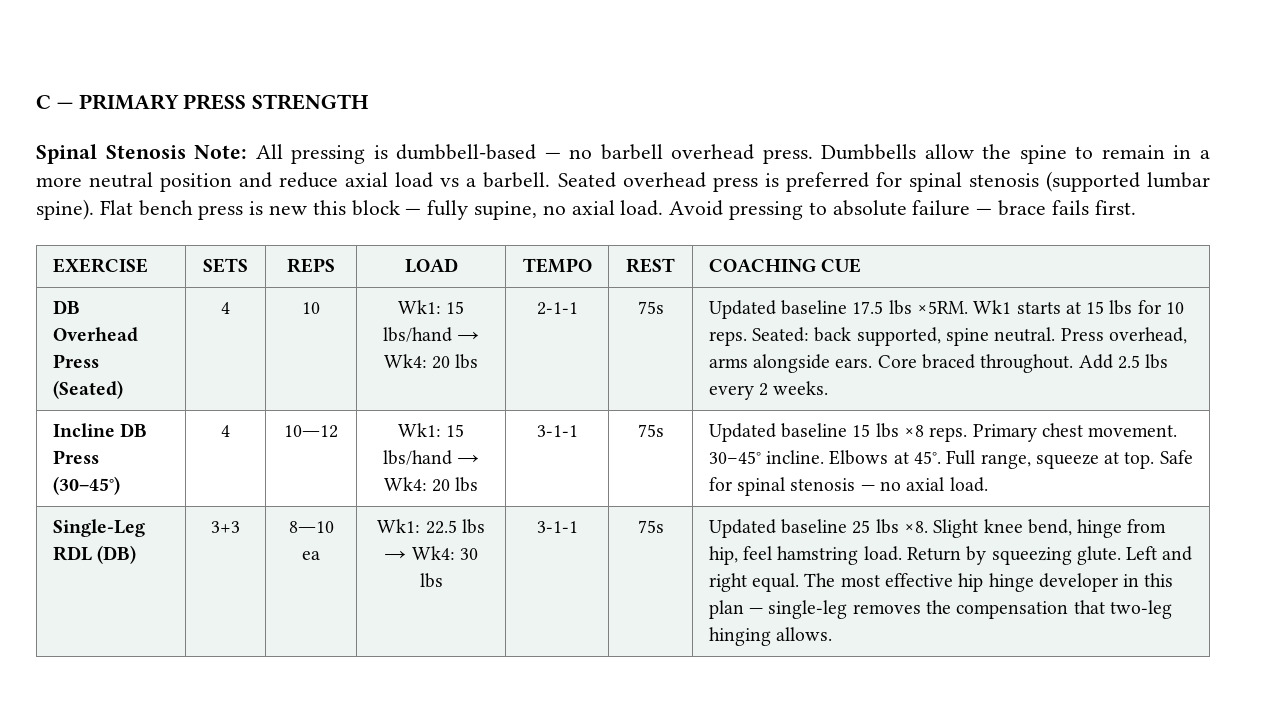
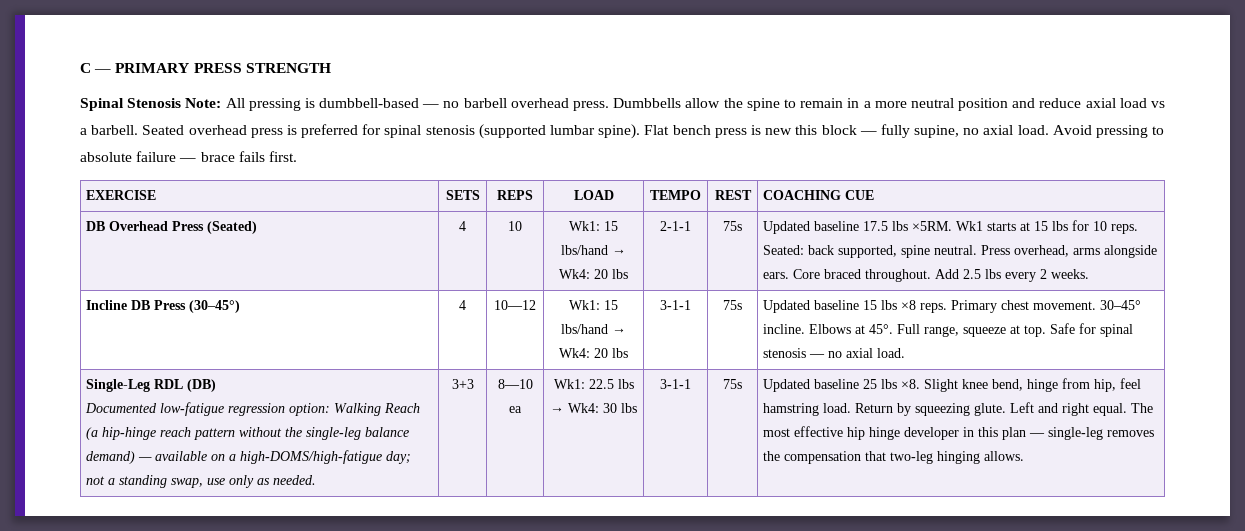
(137, 554) none -> [85,402,421,416] [86,427,410,440] [86,450,412,464] [86,475,317,488] // Documented low-fatigue regression option: Walking Reach (a hip-hinge reach pattern without the single-leg balance demand) — available on a high-DOMS/high-fatigue day; not a standing swap, use only as needed.

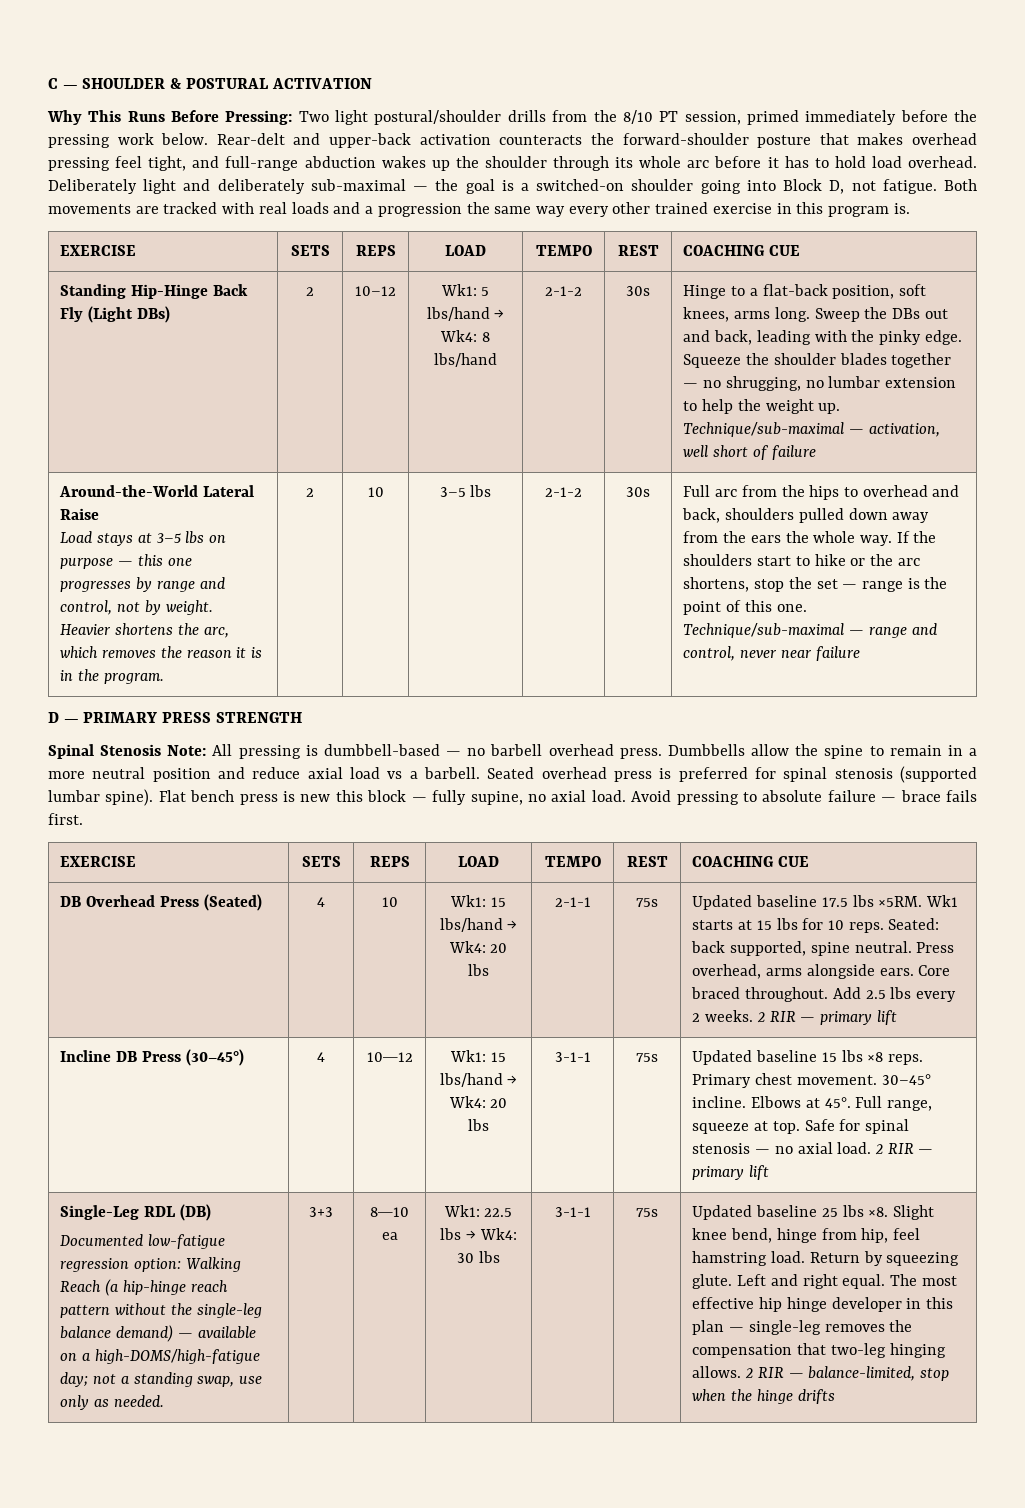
(112, 71) none -> [82,78,372,89] [47,110,978,125] [48,133,978,148] [48,156,978,171] [48,179,977,194] [48,202,910,217] [60,245,137,256] [290,245,330,256] [355,245,396,256] [445,245,486,256] [535,245,592,256] [617,245,659,256] [683,245,801,256] [60,284,248,299] [60,306,170,323] [306,287,314,296] [355,286,396,296] [440,284,490,296] [426,307,505,321] [440,330,490,342] [434,353,497,367] [545,286,582,296] [626,286,650,296] [683,284,926,299] [683,307,948,322] [683,330,962,345] [683,353,952,368] [683,376,956,391] [683,399,841,414] [683,422,940,437] [683,445,816,460] [59,485,255,497] [60,508,100,520] [60,531,226,546] [60,554,192,569] [60,577,226,592] [60,600,213,615] [60,623,229,638] [60,646,262,658] [60,669,164,684] [306,488,314,497] [367,487,384,497] [439,485,492,497] [545,487,582,497] [626,487,650,497] [683,485,960,500] [682,508,930,523] [683,531,937,546] [683,554,920,566] [683,577,948,592] [683,600,807,615] [683,623,938,638] [683,646,860,661] [48,712,79,723] SHOULDER & POSTURAL ACTIVATION // Why This Runs Before Pressing: Two light postural/shoulder drills from the 8/10 PT session, primed immediately before the pressing work below. Rear-delt and upper-back activation counteracts the forward-shoulder posture that makes overhead pressing feel tight, and full-range abduction wakes up the shoulder through its whole arc before it has to hold load overhead. Deliberately light and deliberately sub-maximal — the goal is a switched-on shoulder going into Block D, not fatigue. Both movements are tracked with real loads and a progression the same way every other trained exercise in this program is. // EXERCISE | SETS | REPS | LOAD | TEMPO | REST | COACHING CUE // Standing Hip-Hinge Back Fly (Light DBs) | 2 | 10–12 | Wk1: 5 lbs/hand → Wk4: 8 lbs/hand | 2-1-2 | 30s | Hinge to a flat-back position, soft knees, arms long. Sweep the DBs out and back, leading with the pinky edge. Squeeze the shoulder blades together — no shrugging, no lumbar extension to help the weight up. Technique/sub-maximal — activation, well short of failure // Around-the-World Lateral Raise // Load stays at 3–5 lbs on purpose — this one progresses by range and control, not by weight. Heavier shortens the arc, which removes the reason it is in the program. | 2 | 10 | 3–5 lbs | 2-1-2 | 30s | Full arc from the hips to overhead and back, shoulders pulled down away from the ears the whole way. If the shoulders start to hike or the arc shortens, stop the set — range is the point of this one. Technique/sub-maximal — range and control, never near failure // D —
(1090, 274) none -> [756,1010,897,1025] 2 RIR — primary lift
(906, 353) none -> [874,1143,934,1155] [692,1165,770,1180] 2 RIR — primary lift
(1025, 456) none -> [745,1366,949,1381] [692,1389,835,1404] 2 RIR — balance-limited, stop when the hinge drifts

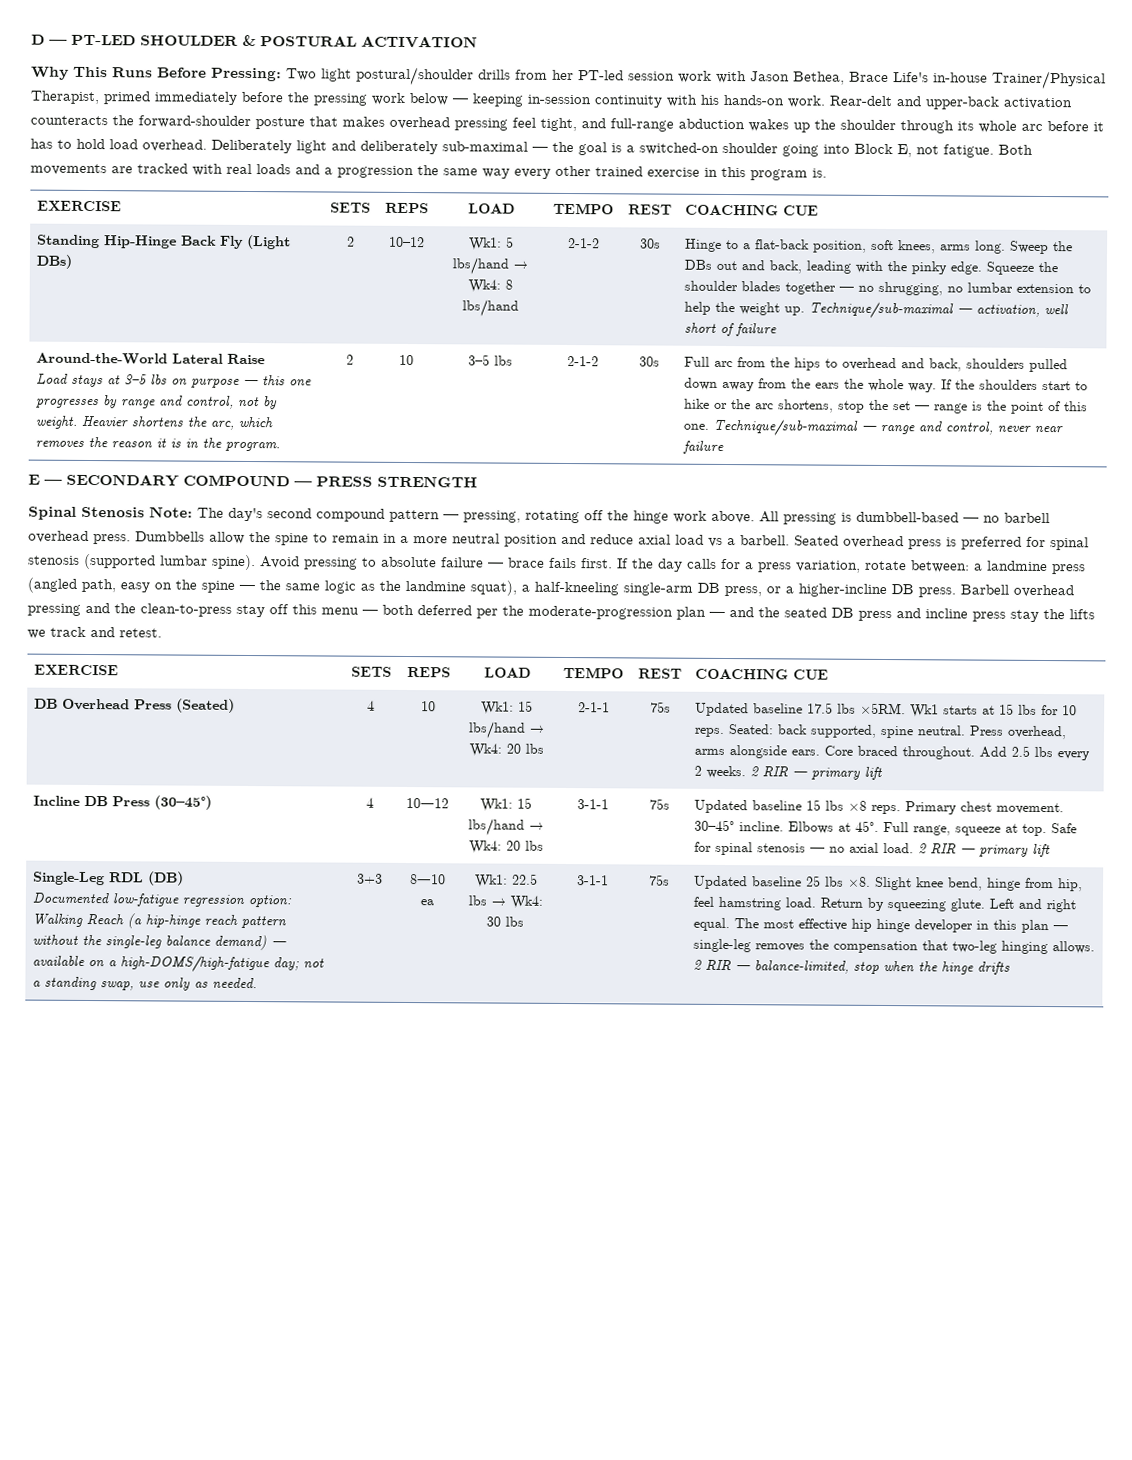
[48,78,78,89] C — -> [31,34,136,46] D — PT-LED
[593,110,741,125] the 8/10 PT session, -> [552,69,1106,90] [30,90,100,105] her PT-led session work with Jason Bethea, Brace Life's in-house Trainer/Physical Therapist,
[161,133,209,145] below. -> [409,93,825,108] below — keeping in-session continuity with his hands-on work.
[829,180,845,194] D, -> [897,144,912,158] E,
[48,712,158,723] D — PRIMARY -> [28,473,313,487] E — SECONDARY COMPOUND —
(207, 750) none -> [197,507,755,524] The day's second compound pattern — pressing, rotating off the hinge work above.
[158,790,626,805] Flat bench press is new this block — fully supine, no axial load. -> (256, 562) none
(83, 819) none -> [617,558,1086,575] [27,577,1074,598] [27,602,1095,622] [27,626,162,639] If the day calls for a press variation, rotate between: a landmine press (angled path, easy on the spine — the same logic as the landmine squat), a half-kneeling single-arm DB press, or a higher-incline DB press. Barbell overhead pressing and the clean-to-press stay off this menu — both deferred per the moderate-progression plan — and the seated DB press and incline press stay the lifts we track and retest.

